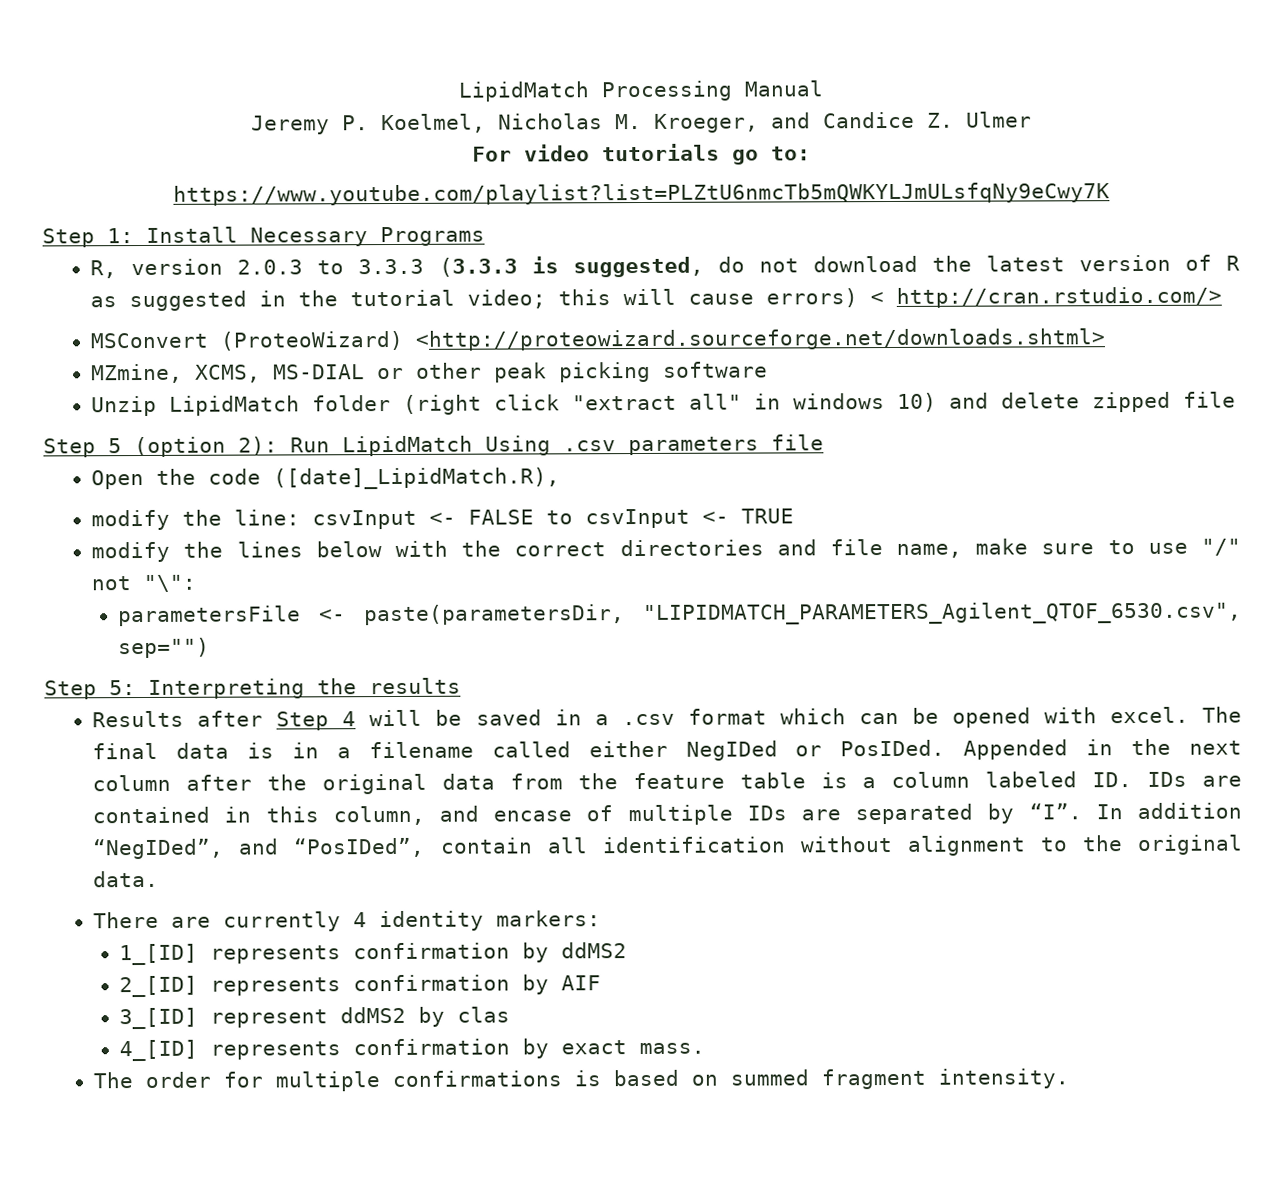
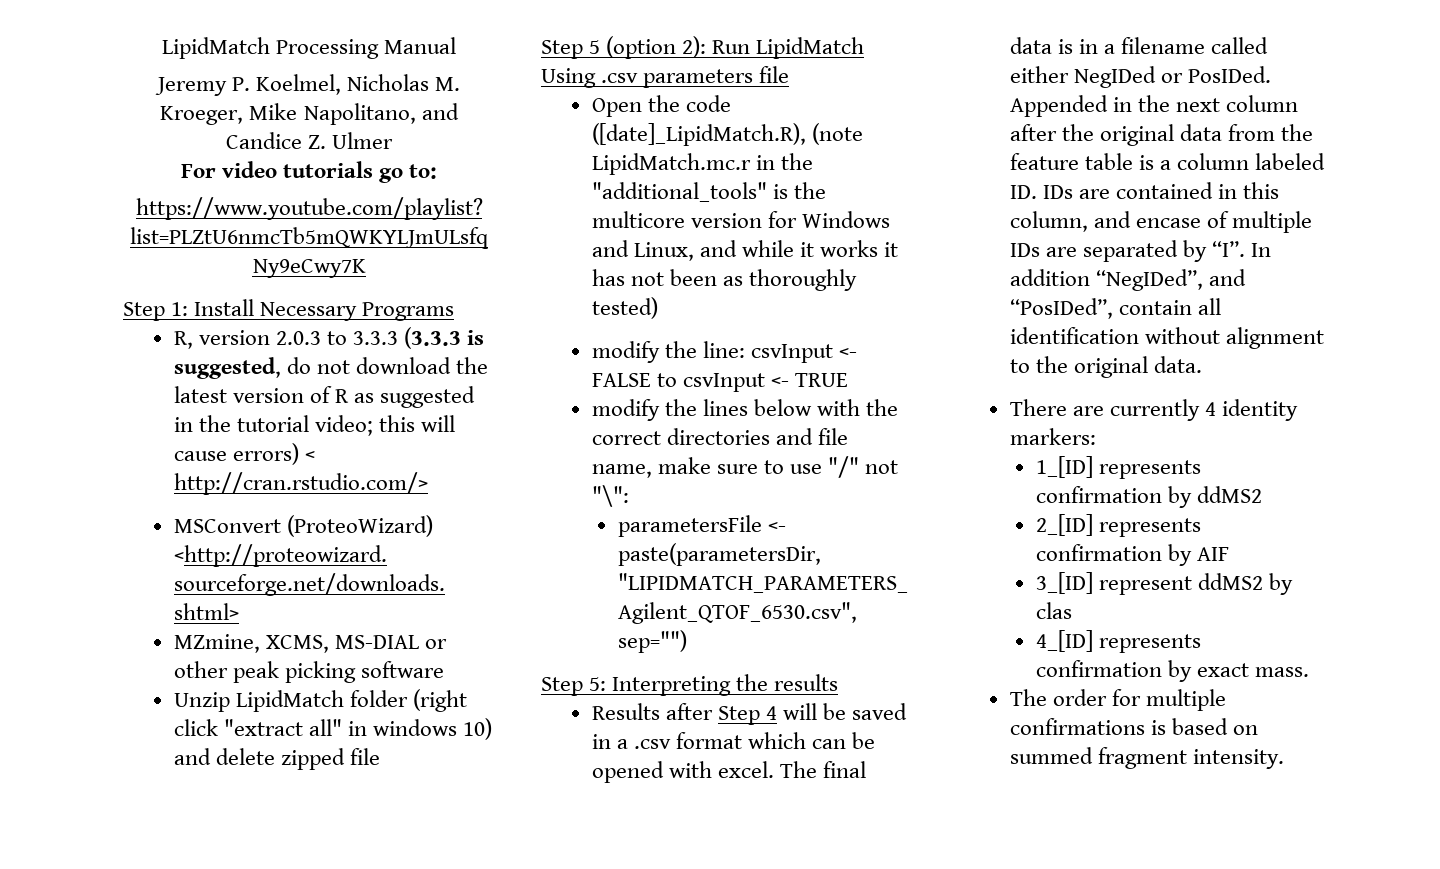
(759, 123) none -> [249,103,416,125] Mike Napolitano,
(561, 478) none -> [811,123,863,145] [591,153,814,175] [591,182,827,202] [591,211,891,228] [591,240,899,261] [591,269,858,291] [591,297,658,319] (note LipidMatch.mc.r in the "additional_tools" is the multicore version for Windows and Linux, and while it works it has not been as thoroughly tested)

